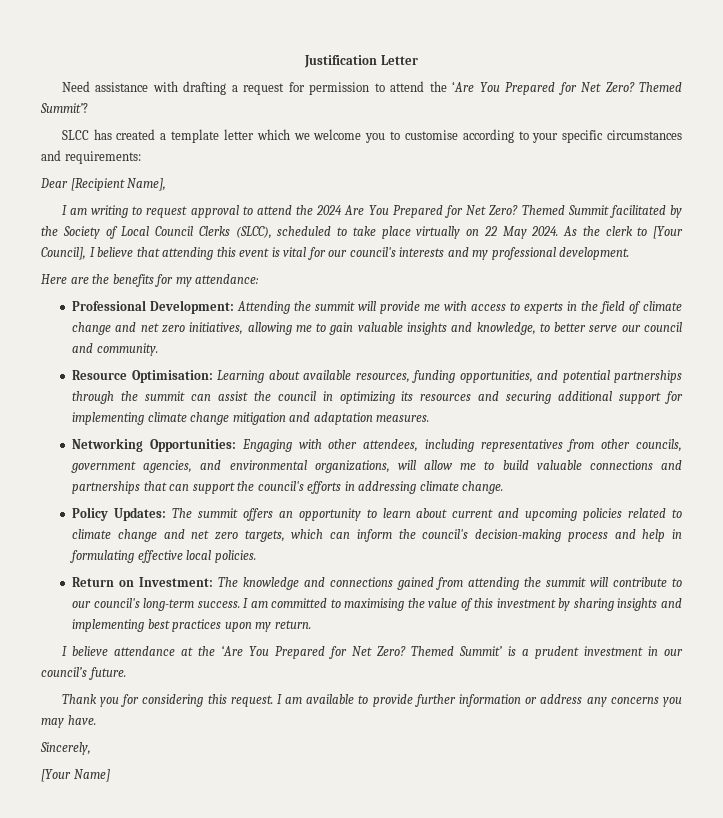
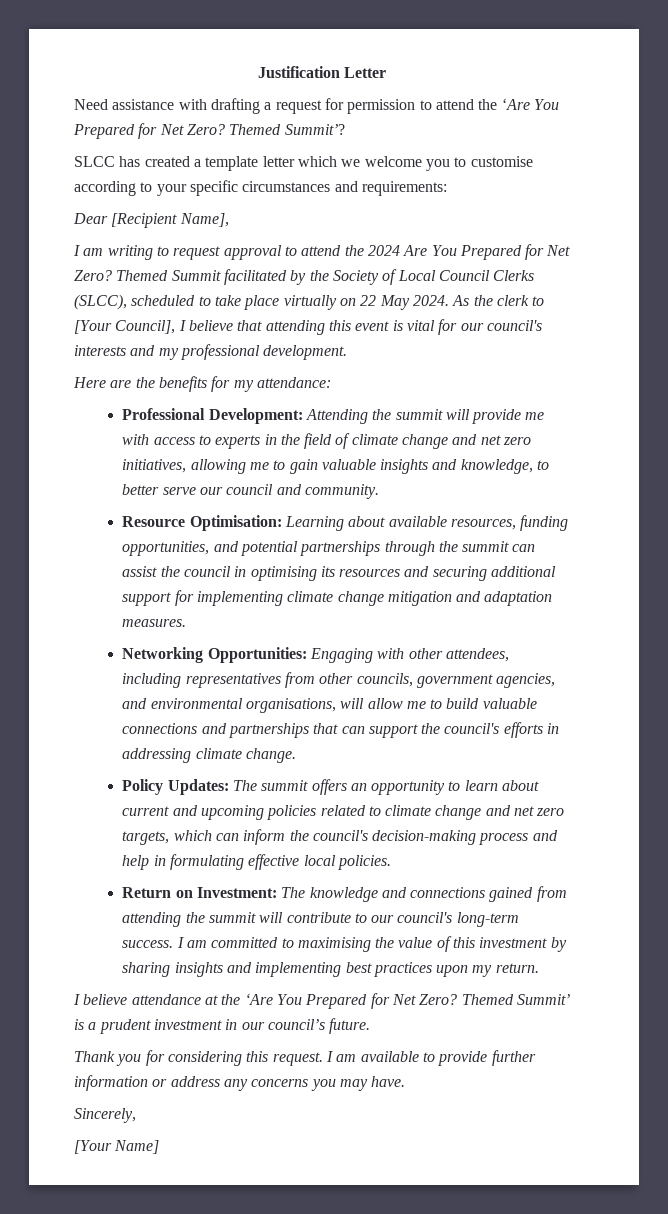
[339,391,395,404] optimizing -> [250,566,317,581] optimising
[314,460,390,473] organizations, -> [245,698,336,713] organisations,

